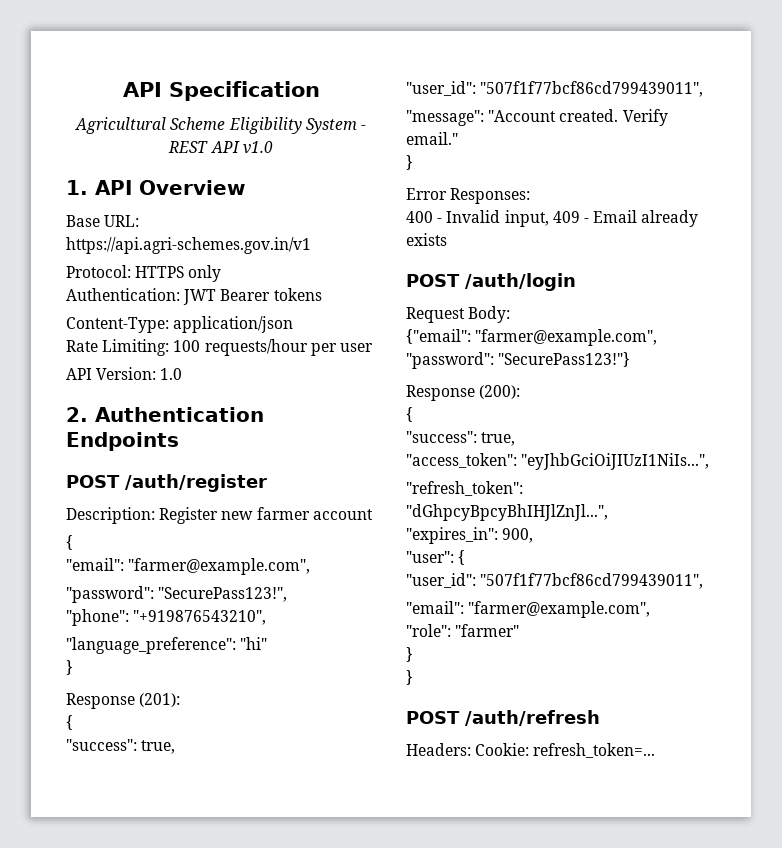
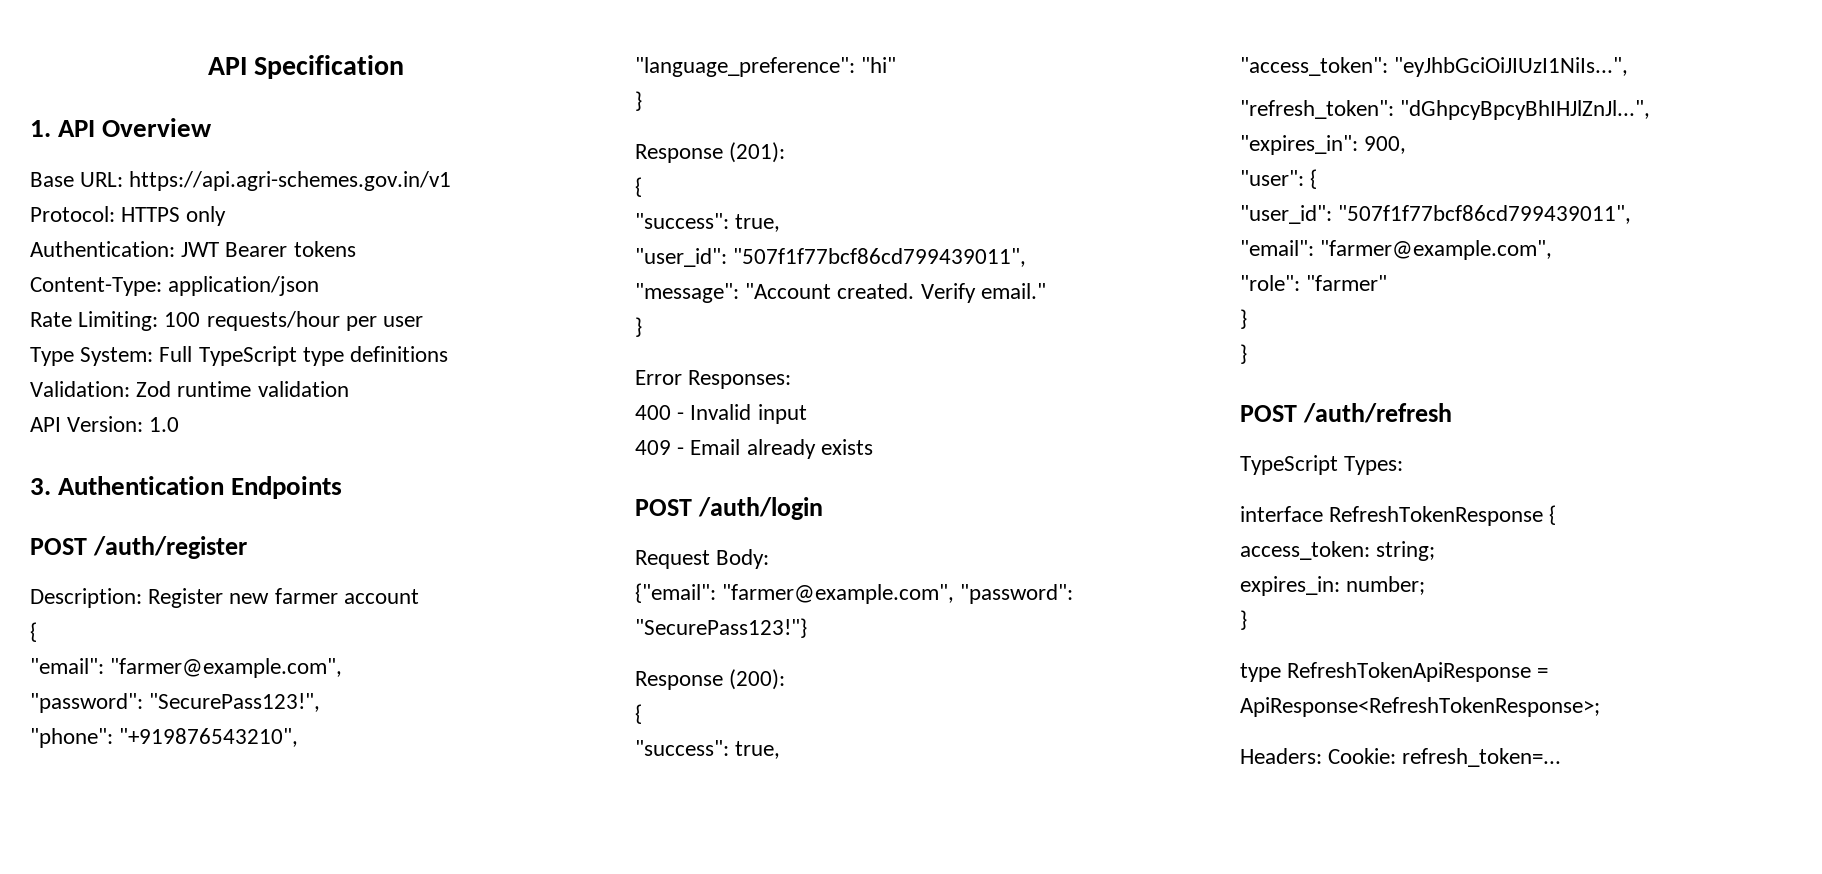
[75,117,366,134] [168,141,273,154] // Agricultural Scheme Eligibility System - REST API v1.0 -> (405, 67) none
(373, 347) none -> [30,346,449,366] [30,381,349,397] // Type System: Full TypeScript type definitions // Validation: Zod runtime validation
[66,407,88,422] 2. -> [30,478,51,495] 3.
[504,210,549,227] input, -> [757,404,807,424] input //
(600, 718) none -> [1240,455,1404,475] [1240,505,1557,526] [1240,541,1436,561] [1240,576,1426,596] [1240,610,1247,630] [1240,662,1549,682] [1240,697,1600,717] // TypeScript Types: // interface RefreshTokenResponse { // access_token: string; // expires_in: number; // } // type RefreshTokenApiResponse = ApiResponse<RefreshTokenResponse>;

